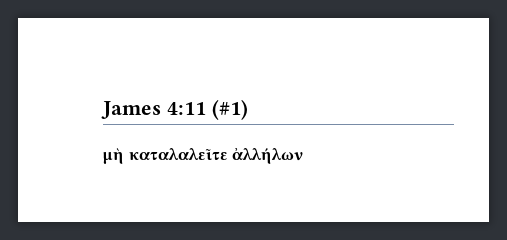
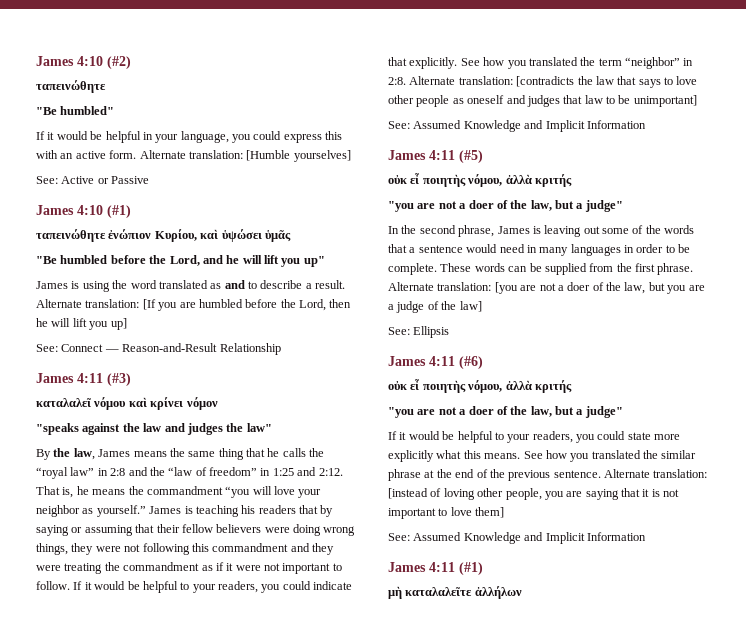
[101,101,161,119] James -> [36,56,131,69] [36,80,106,93] [36,106,115,115] [36,131,343,143] [36,150,351,162] [36,176,150,184] [36,205,131,218] [36,229,291,242] [36,255,325,267] [36,280,346,292] [36,299,352,311] [36,318,127,330] [36,343,281,355] [36,373,131,386] [36,397,218,410] [36,423,272,435] [36,448,325,460] [36,467,343,479] [36,486,322,498] [36,505,334,517] [36,524,356,536] [36,543,334,555] [36,562,342,574] [36,581,353,593] [388,57,694,69] [388,76,698,88] [388,95,697,107] [388,120,646,132] [388,150,483,163] [388,173,572,187] [388,200,623,212] [388,225,695,237] [388,244,691,256] [388,263,694,275] [388,282,705,294] [388,301,482,313] [388,326,450,338] [388,356,483,369] [388,379,572,393] [388,406,623,418] [388,431,681,443] [388,450,697,462] [388,469,708,481] [388,488,680,500] [388,507,505,519] [388,532,646,544] [388,562,426,572] James 4:10 (#2) // ταπεινώθητε // "Be humbled" // If it would be helpful in your language, you could express this with an active form. Alternate translation: [Humble yourselves] // See: Active or Passive // James 4:10 (#1) // ταπεινώθητε ἐνώπιον Κυρίου, καὶ ὑψώσει ὑμᾶς // "Be humbled before the Lord, and he will lift you up" // James is using the word translated as and to describe a result. Alternate translation: [If you are humbled before the Lord, then he will lift you up] // See: Connect — Reason-and-Result Relationship // James 4:11 (#3) // καταλαλεῖ νόμου καὶ κρίνει νόμον // "speaks against the law and judges the law" // By the law, James means the same thing that he calls the “royal law” in 2:8 and the “law of freedom” in 1:25 and 2:12. That is, he means the commandment “you will love your neighbor as yourself.” James is teaching his readers that by saying or assuming that their fellow believers were doing wrong things, they were not following this commandment and they were treating the commandment as if it were not important to follow. If it would be helpful to your readers, you could indicate that explicitly. See how you translated the term “neighbor” in 2:8. Alternate translation: [contradicts the law that says to love other people as oneself and judges that law to be unimportant] // See: Assumed Knowledge and Implicit Information // James 4:11 (#5) // οὐκ εἶ ποιητὴς νόμου, ἀλλὰ κριτής // "you are not a doer of the law, but a judge" // In the second phrase, James is leaving out some of the words that a sentence would need in many languages in order to be complete. These words can be supplied from the first phrase. Alternate translation: [you are not a doer of the law, but you are a judge of the law] // See: Ellipsis // James 4:11 (#6) // οὐκ εἶ ποιητὴς νόμου, ἀλλὰ κριτής // "you are not a doer of the law, but a judge" // If it would be helpful to your readers, you could state more explicitly what this means. See how you translated the similar phrase at the end of the previous sentence. Alternate translation: [instead of loving other people, you are saying that it is not important to love them] // See: Assumed Knowledge and Implicit Information // James

